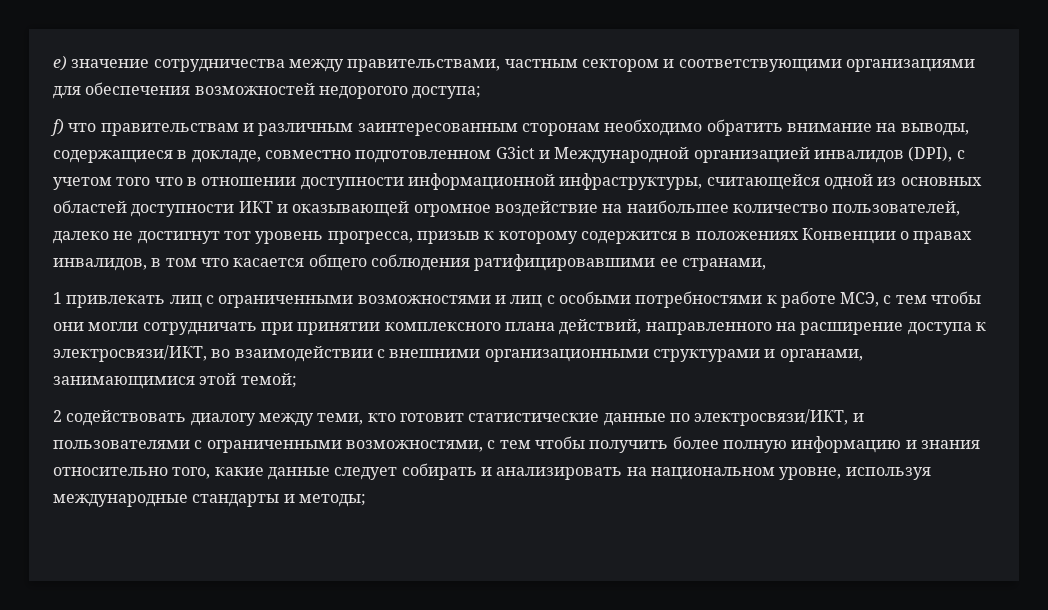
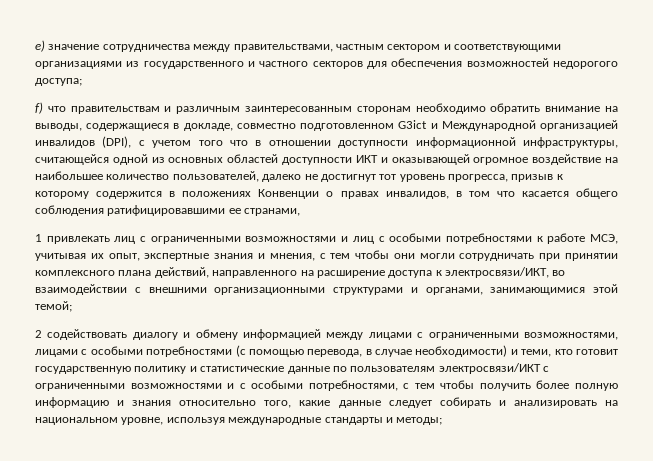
(975, 65) none -> [126,61,363,69] из государственного и частного секторов
(880, 299) none -> [35,253,315,261] учитывая их опыт, экспертные знания и мнения,
[258,409,864,426] [53,440,483,453] между теми, кто готовит статистические данные по электросвязи/ИКТ, и пользователями с ограниченными возможностями, -> [183,329,618,340] [35,345,618,357] [35,363,549,374] [35,380,398,391] и обмену информацией между лицами с ограниченными возможностями, лицами с особыми потребностями (с помощью перевода, в случае необходимости) и теми, кто готовит государственную политику и статистические данные по пользователям электросвязи/ИКТ с ограниченными возможностями и с особыми потребностями,

